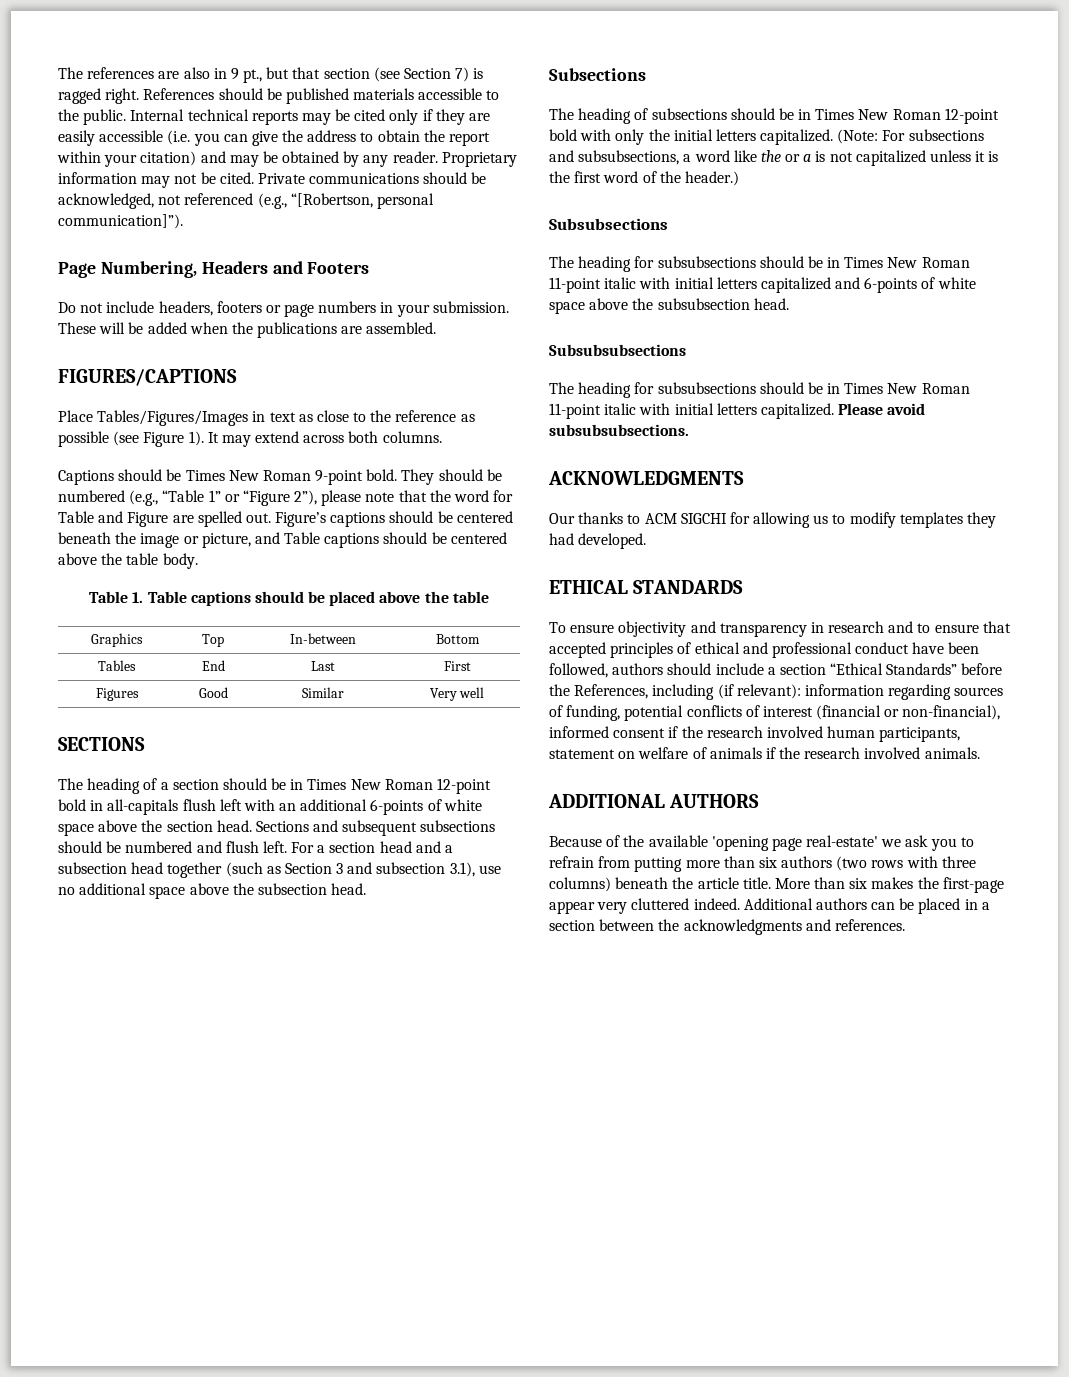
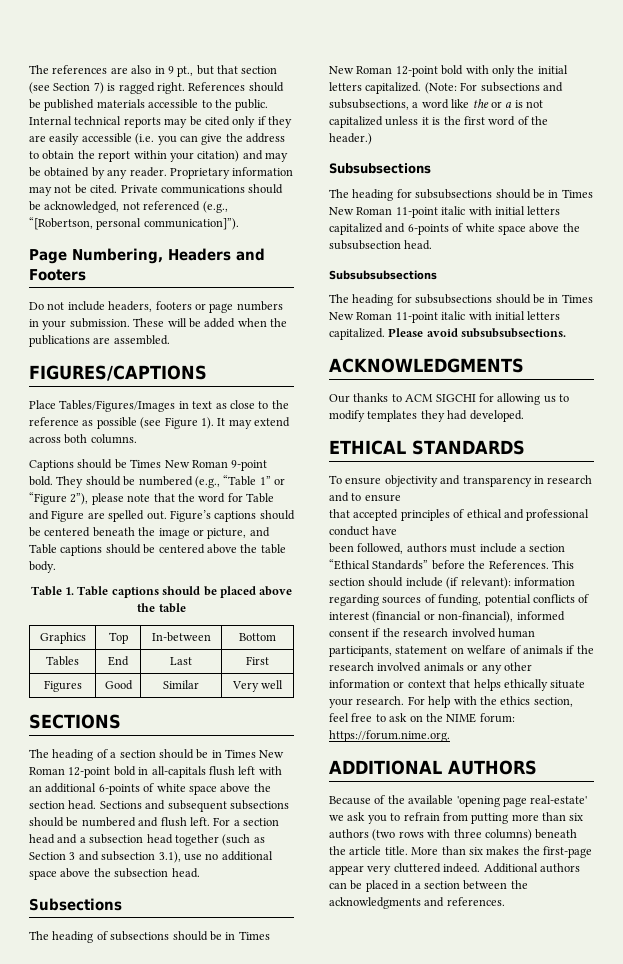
(979, 628) none -> (401, 498) //
(945, 648) none -> (398, 530) //
[667,663,712,675] should -> [450,544,477,553] must
[574,684,715,700] References, including -> [488,560,574,569] [329,577,443,587] References. This section should include
[924,747,980,759] animals. -> [423,662,532,674] [329,679,586,691] [329,696,573,708] [329,713,515,723] [329,730,450,742] animals or any other information or context that helps ethically situate your research. For help with the ethics section, feel free to ask on the NIME forum: https://forum.nime.org.

